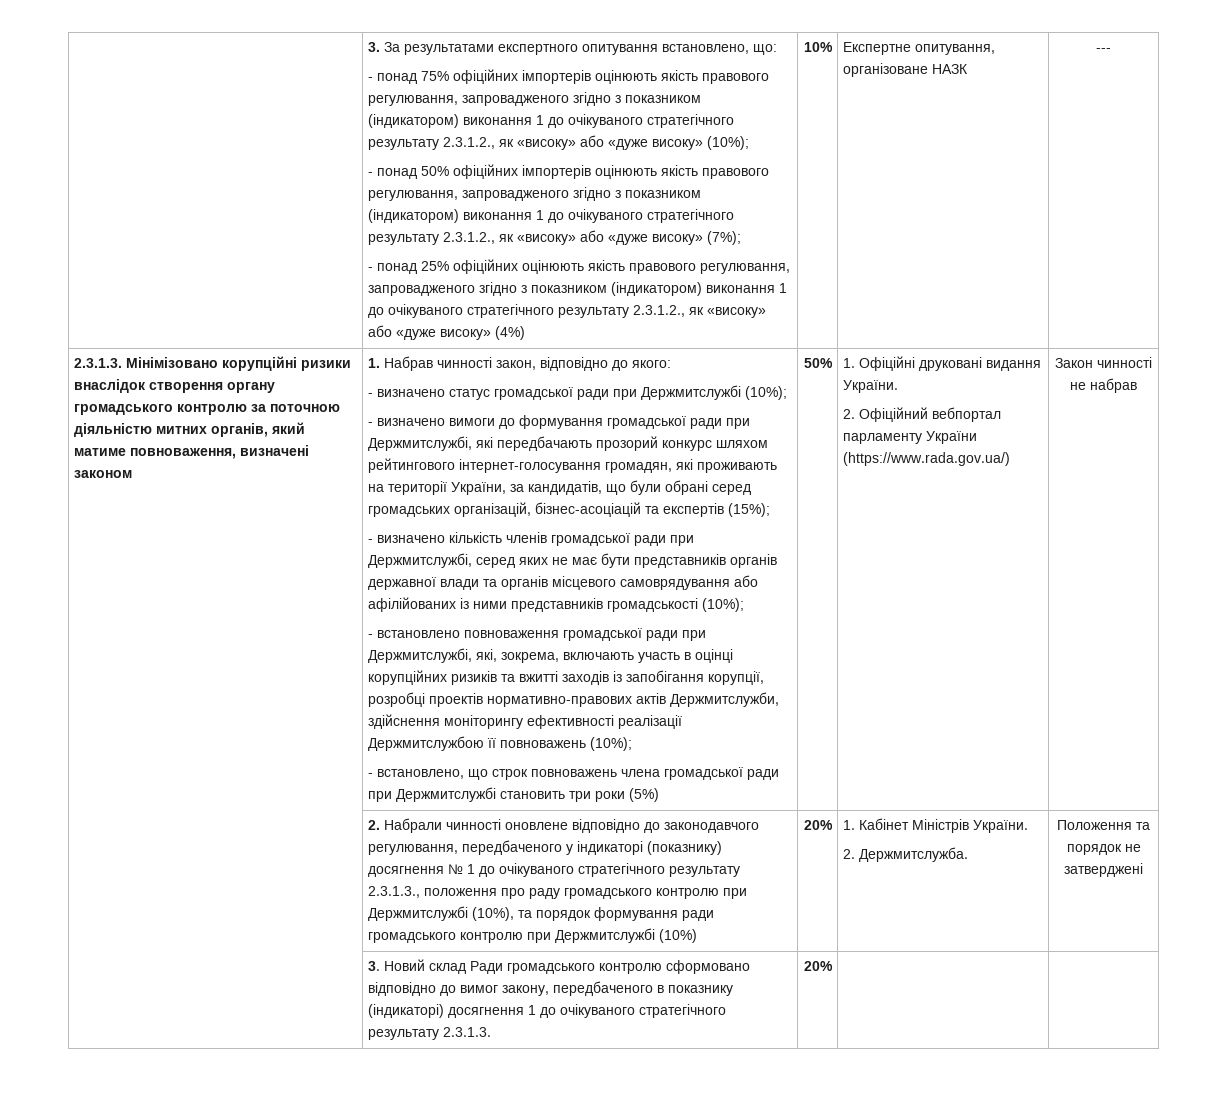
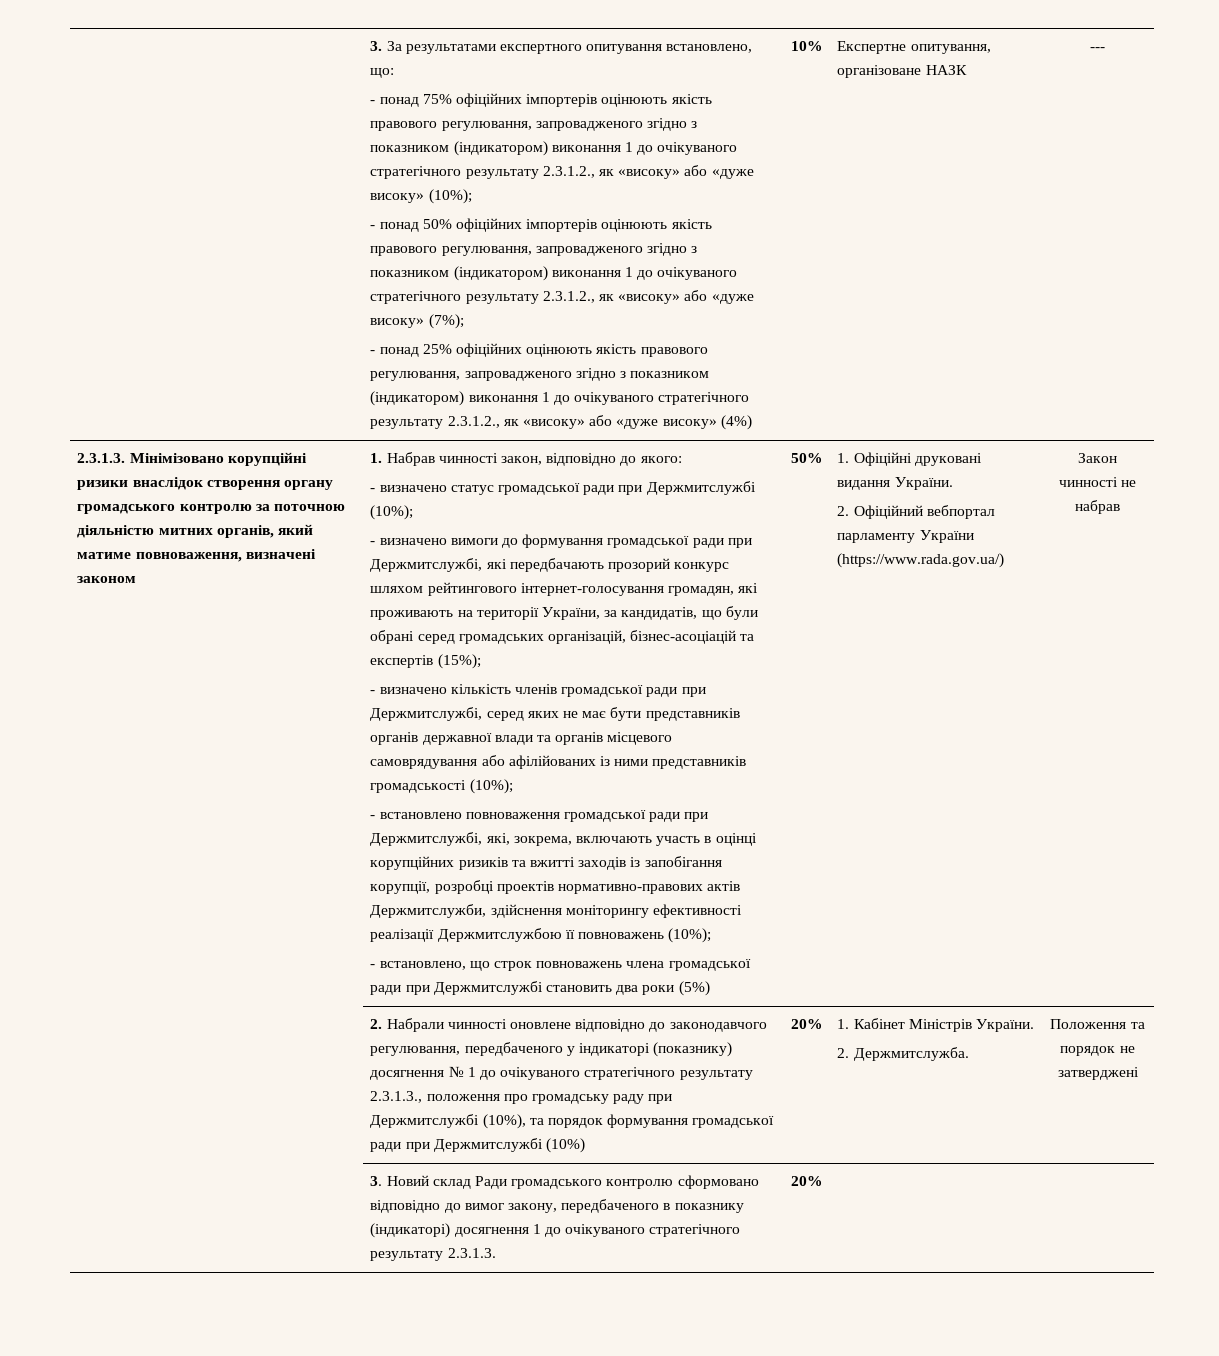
[568,791,591,802] три -> [616,985,639,995] два
[528,888,719,899] раду громадського контролю -> [531,1094,645,1104] громадську раду
[681,910,714,921] [367,932,523,943] ради громадського контролю -> [692,1116,775,1128] [370,1142,402,1152] громадської ради

